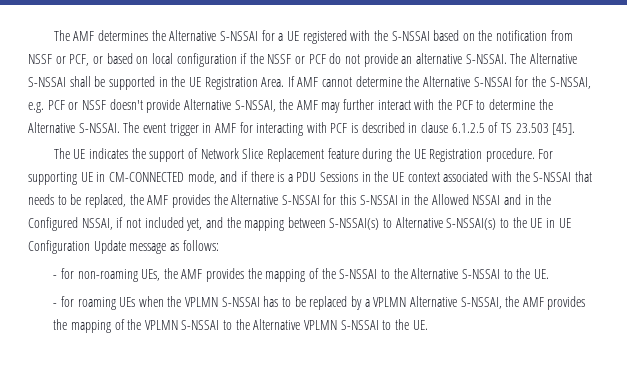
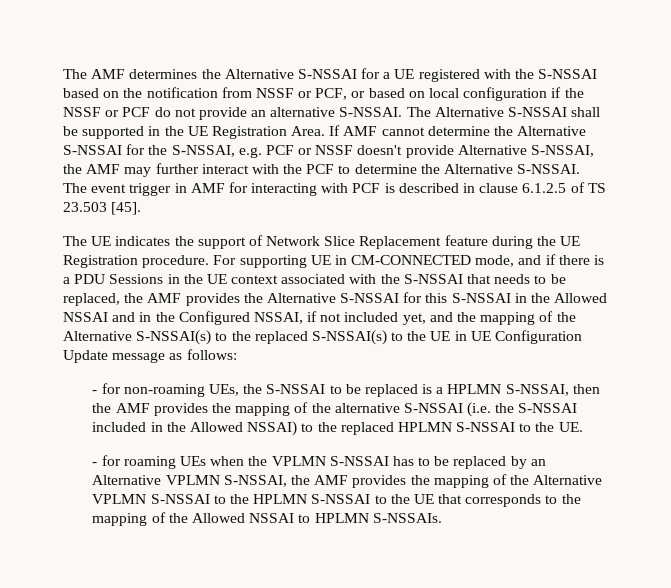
[287,217,443,230] between S-NSSAI(s) to Alternative -> [539,311,576,322] [63,330,308,345] of the Alternative S-NSSAI(s) to the replaced
[181,268,459,282] AMF provides the mapping of the S-NSSAI to the Alternative -> [266,384,600,397] [92,402,578,417] [92,421,452,436] S-NSSAI to be replaced is a HPLMN S-NSSAI, then the AMF provides the mapping of the alternative S-NSSAI (i.e. the S-NSSAI included in the Allowed NSSAI) to the replaced HPLMN
[364,296,457,307] a VPLMN Alternative -> [530,459,546,466] [92,475,220,485] an Alternative VPLMN
[144,319,250,330] VPLMN S-NSSAI to the -> (530, 480) none
[412,320,428,330] UE. -> [253,494,581,507] [92,512,442,526] HPLMN S-NSSAI to the UE that corresponds to the mapping of the Allowed NSSAI to HPLMN S-NSSAIs.

